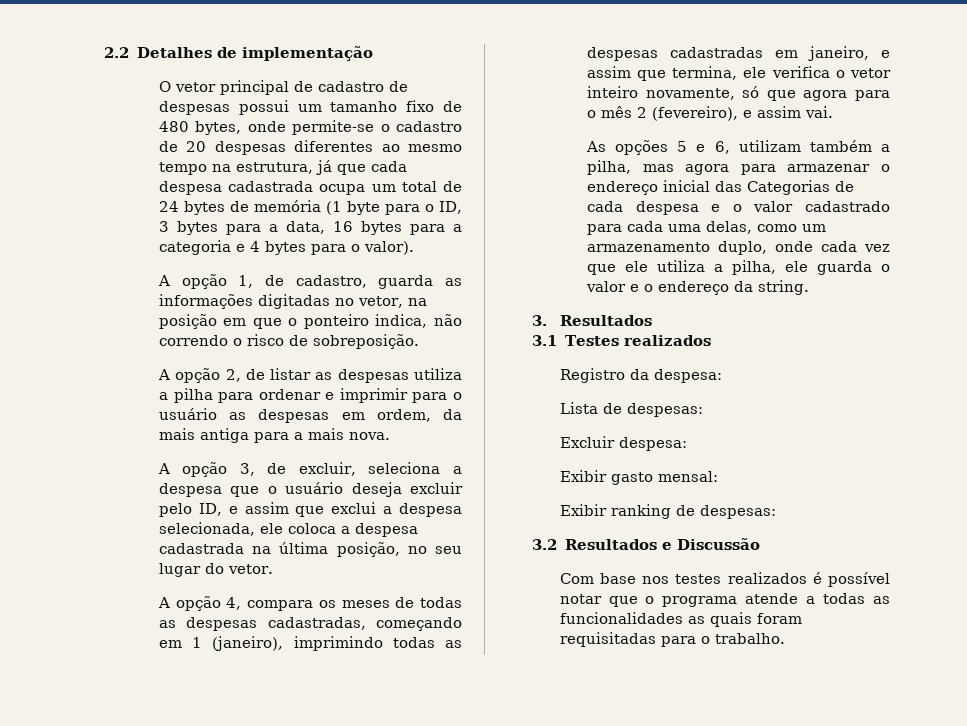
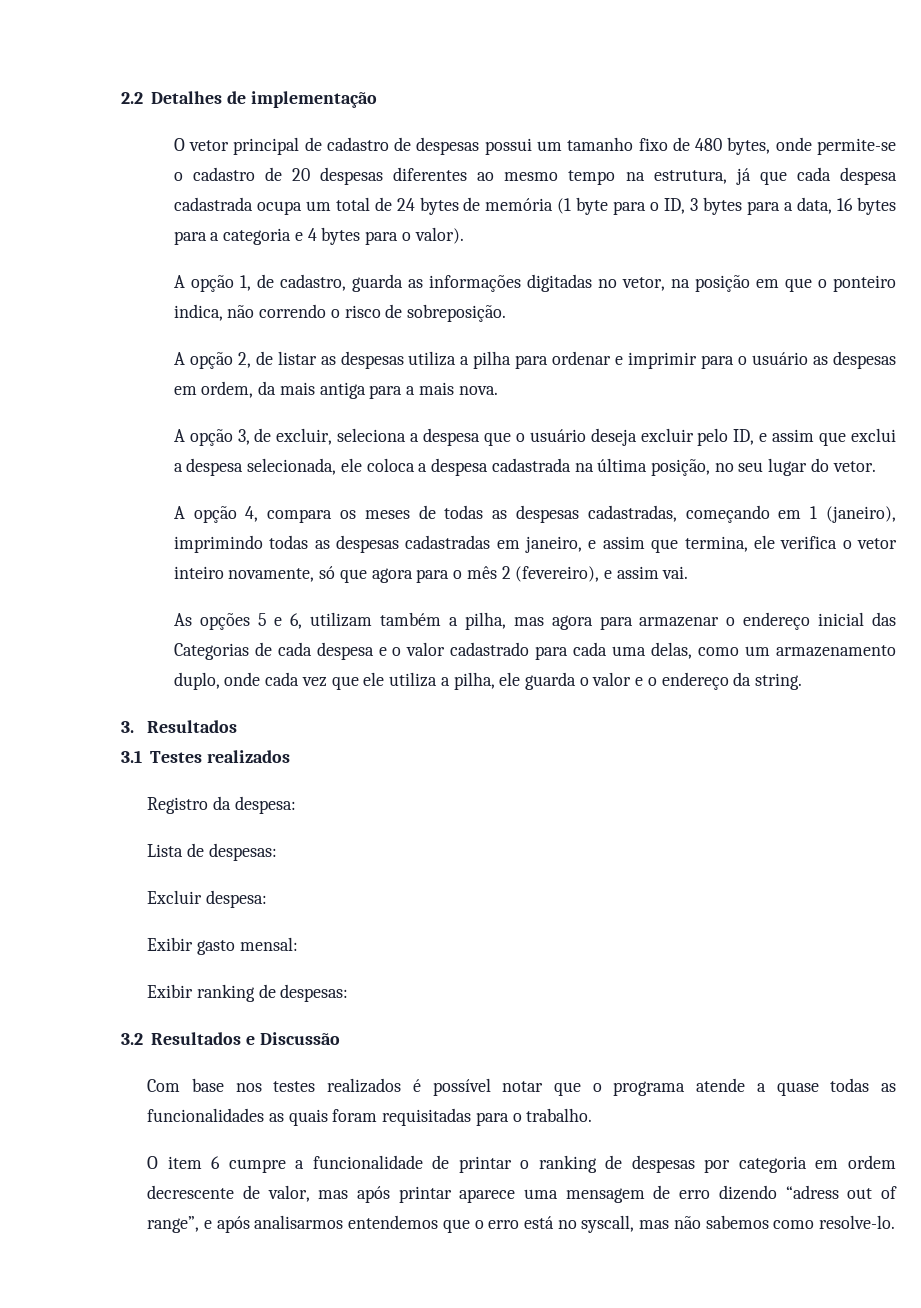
(816, 600) none -> [776,1082,819,1096] quase
(785, 638) none -> [147,1155,896,1173] [147,1185,897,1203] [147,1215,896,1233] // O item 6 cumpre a funcionalidade de printar o ranking de despesas por categoria em ordem decrescente de valor, mas após printar aparece uma mensagem de erro dizendo “adress out of range”, e após analisarmos entendemos que o erro está no syscall, mas não sabemos como resolve-lo.

